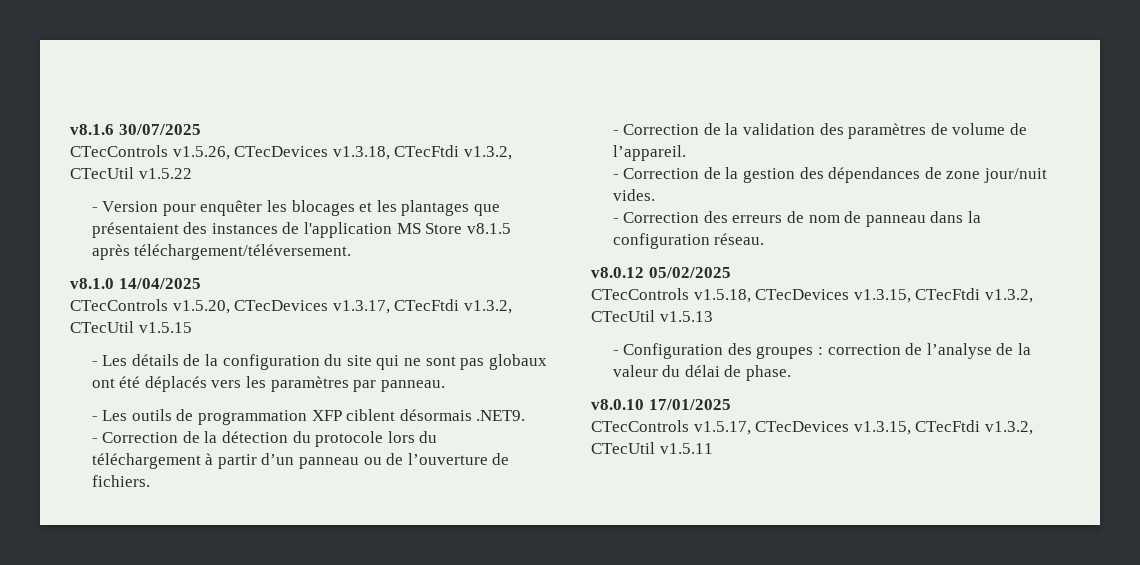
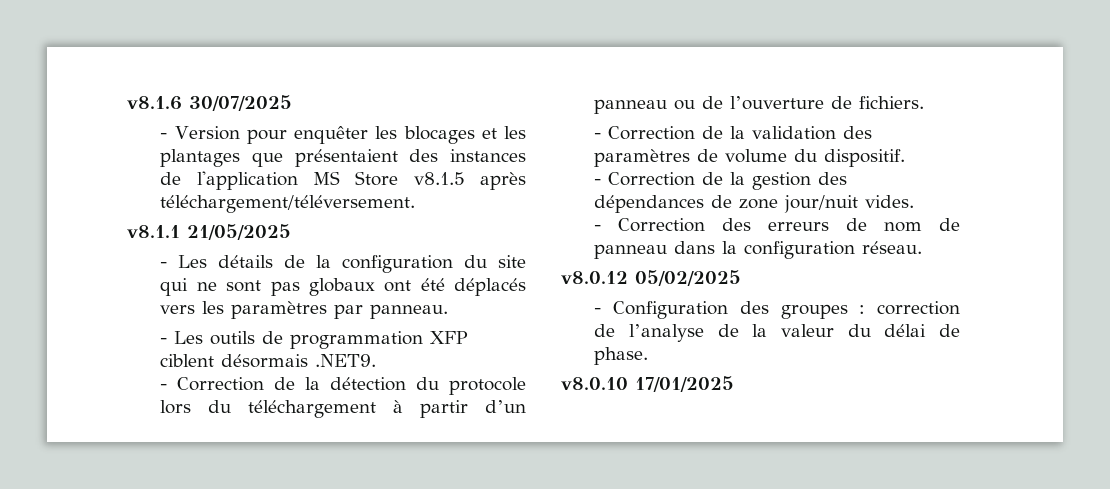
[70,145,512,160] [70,167,192,179] // CTecControls v1.5.26, CTecDevices v1.3.18, CTecFtdi v1.3.2, CTecUtil v1.5.22 -> (292, 103) none
[70,278,201,289] [70,299,512,314] [70,321,192,333] v8.1.0 14/04/2025 // CTecControls v1.5.20, CTecDevices v1.3.17, CTecFtdi v1.3.2, CTecUtil v1.5.15 -> [127,224,291,240] v8.1.1 21/05/2025
[1009,123,1027,135] [612,145,686,161] de l’appareil. -> [794,149,906,167] du dispositif.
[591,288,1033,303] [591,310,713,322] // CTecControls v1.5.18, CTecDevices v1.3.15, CTecFtdi v1.3.2, CTecUtil v1.5.13 -> (741, 278) none
[591,420,1033,435] [591,442,713,454] // CTecControls v1.5.17, CTecDevices v1.3.15, CTecFtdi v1.3.2, CTecUtil v1.5.11 -> (734, 384) none

